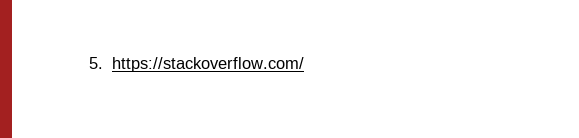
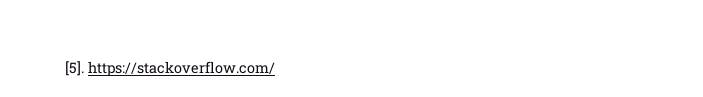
[89,57,104,69] 5. -> [65,61,85,76] [5].

